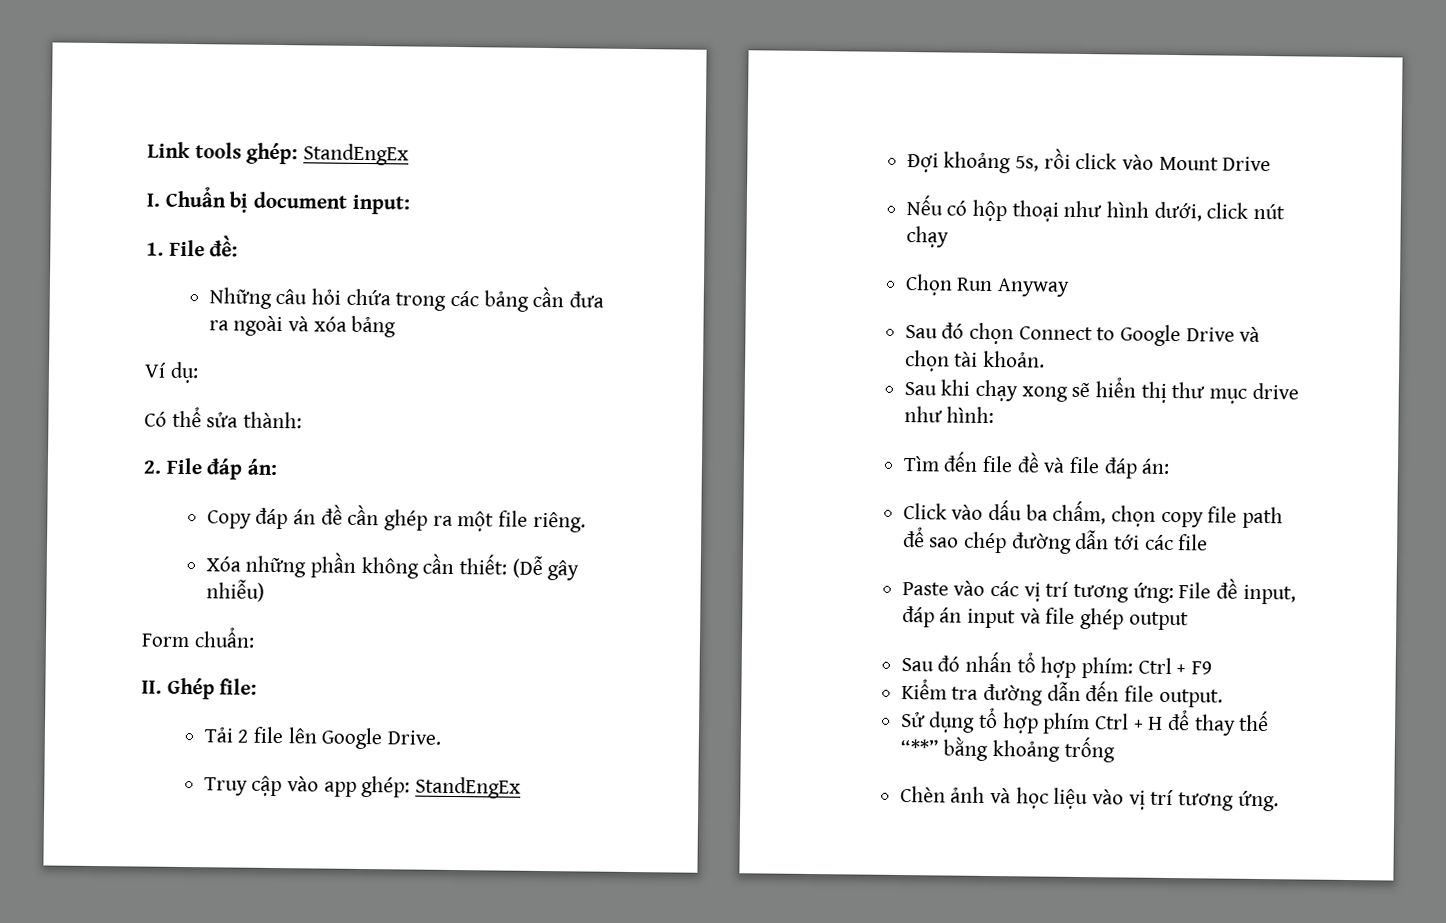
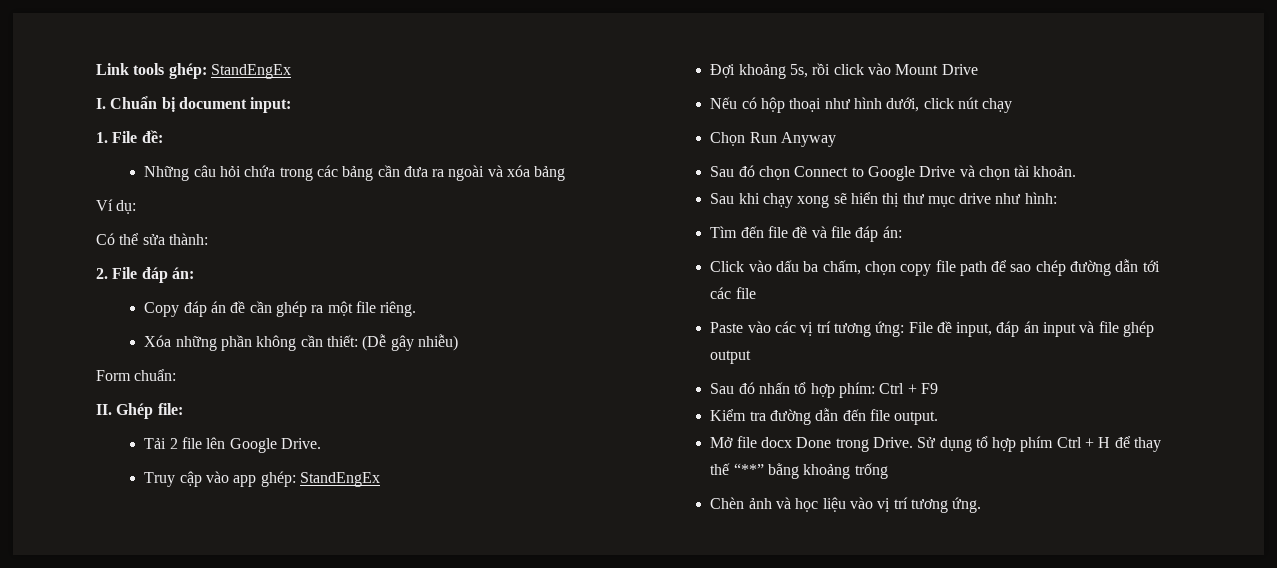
(1223, 698) none -> [710,436,913,452] Mở file docx Done trong Drive.

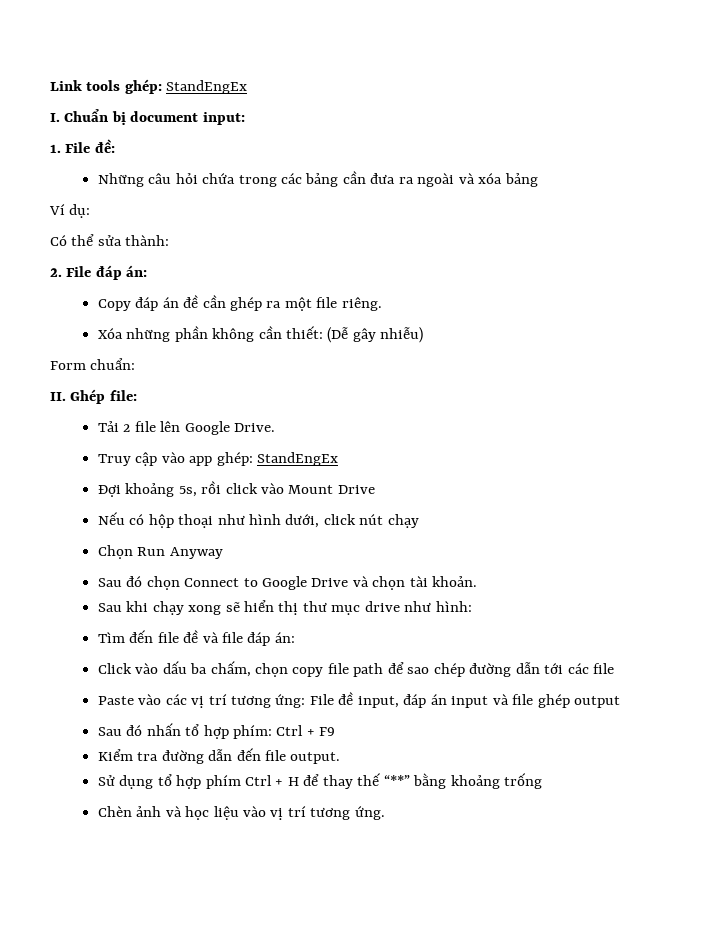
[710,436,913,452] Mở file docx Done trong Drive. -> (341, 758) none

